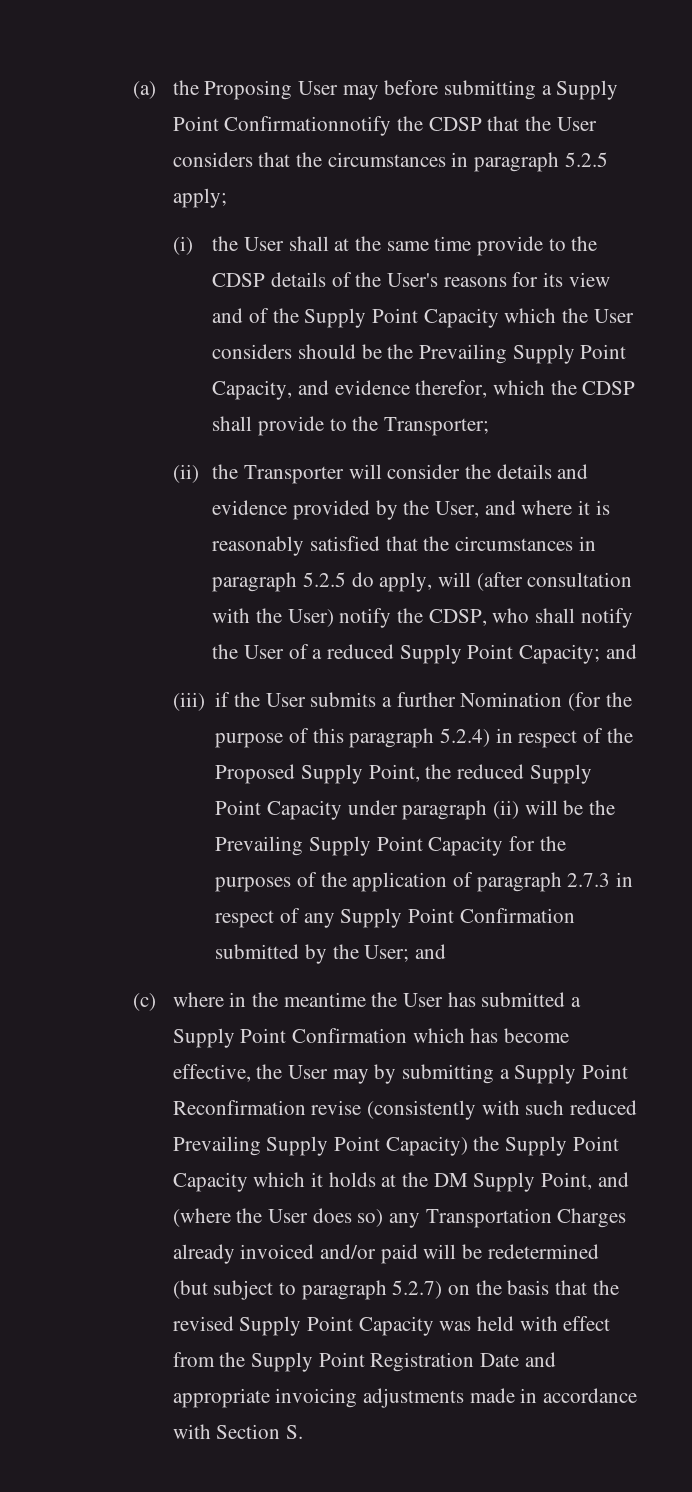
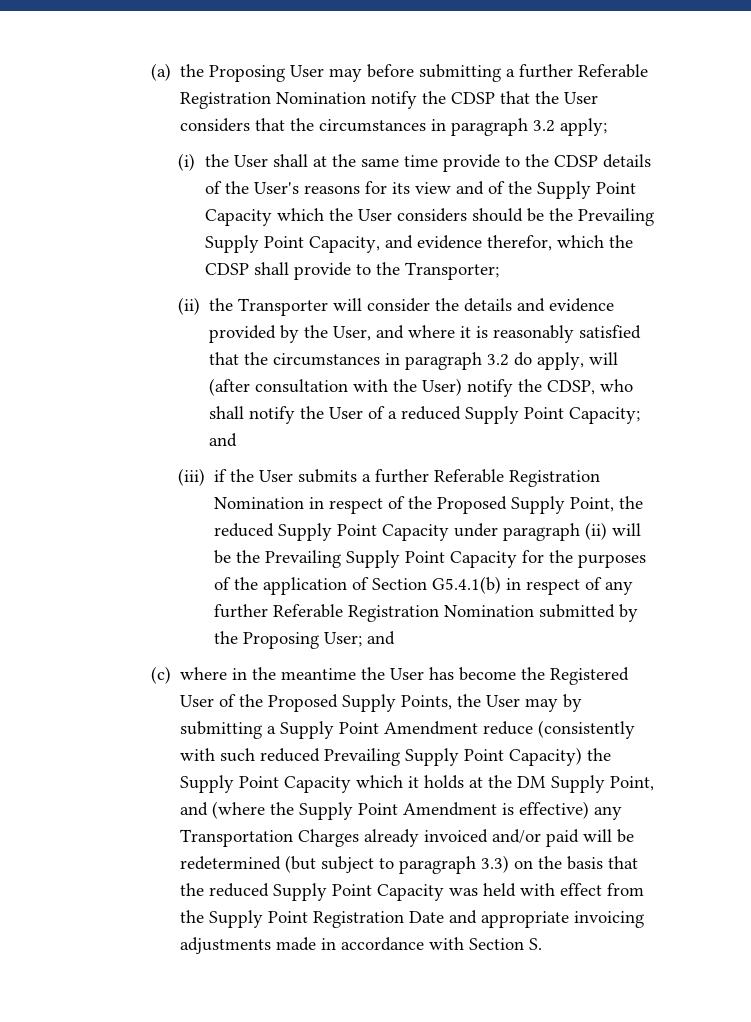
[556,80,619,100] [172,116,392,136] Supply Point Confirmationnotify -> [519,64,649,78] [180,91,418,109] further Referable Registration Nomination notify
[564,152,608,167] 5.2.5 -> [533,120,556,132] 3.2
[303,572,347,587] 5.2.5 -> [487,354,510,366] 3.2
[460,692,632,711] [215,728,490,748] Nomination (for the purpose of this paragraph 5.2.4) -> [434,469,601,487] [214,497,305,509] Referable Registration Nomination
[476,872,611,892] paragraph 2.7.3 -> [372,576,502,594] Section G5.4.1(b)
[340,908,575,928] Supply Point Confirmation -> [214,604,535,622] further Referable Registration Nomination
(359, 951) none -> [243,632,320,649] Proposing
[481,992,582,1007] [172,1028,570,1048] [172,1064,251,1082] submitted a Supply Point Confirmation which has become effective, -> [459,667,630,685] [180,694,453,712] become the Registered User of the Proposed Supply Points,
[172,1100,362,1115] Reconfirmation revise -> [384,721,534,735] Amendment reduce
[268,1208,384,1227] User does so) -> [299,801,590,820] Supply Point Amendment is effective)
[392,1280,443,1299] 5.2.7) -> [481,855,510,873] 3.3)
[172,1316,234,1331] revised -> [209,883,270,897] reduced

